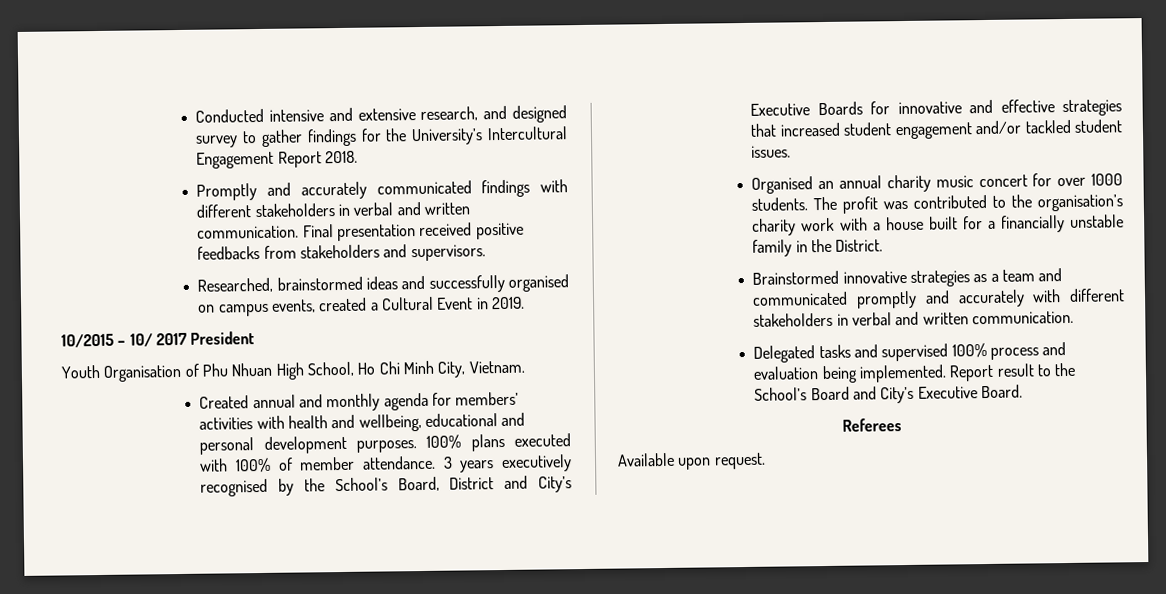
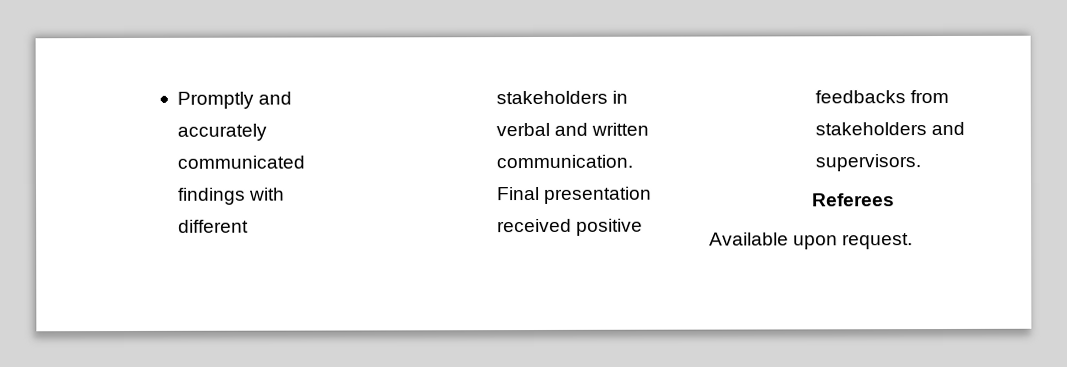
[195,105,567,123] [195,126,568,148] [196,150,359,169] Conducted intensive and extensive research, and designed survey to gather findings for the University’s Intercultural Engagement Report 2018. // -> (177, 100) none
[197,274,570,293] [198,296,525,317] [61,331,256,348] [61,360,525,382] [199,391,520,412] [199,412,526,432] [199,433,572,455] [199,454,572,473] [200,475,572,497] [750,99,1122,117] [750,119,1123,140] [751,145,792,158] [751,173,1123,194] [751,194,1123,214] [752,214,1124,236] [752,238,884,257] [752,268,1063,287] [752,288,1125,309] [753,310,1074,327] [753,342,1067,363] [753,362,1077,384] [754,384,1023,404] // Researched, brainstormed ideas and successfully organised on campus events, created a Cultural Event in 2019. // 10/2015 – 10/ 2017 President // Youth Organisation of Phu Nhuan High School, Ho Chi Minh City, Vietnam. // Created annual and monthly agenda for members’ activities with health and wellbeing, educational and personal development purposes. 100% plans executed with 100% of member attendance. 3 years executively recognised by the School’s Board, District and City’s Executive Boards for innovative and effective strategies that increased student engagement and/or tackled student issues. // Organised an annual charity music concert for over 1000 students. The profit was contributed to the organisation’s charity work with a house built for a financially unstable family in the District. // Brainstormed innovative strategies as a team and communicated promptly and accurately with different stakeholders in verbal and written communication. // Delegated tasks and supervised 100% process and evaluation being implemented. Report result to the School’s Board and City’s Executive Board. -> (921, 163) none

